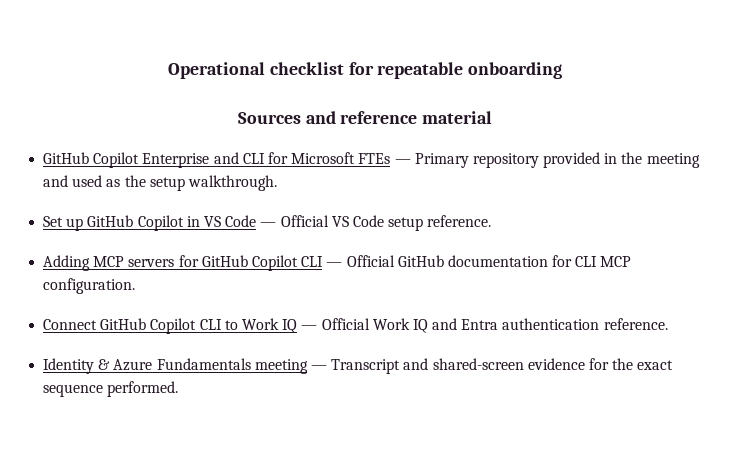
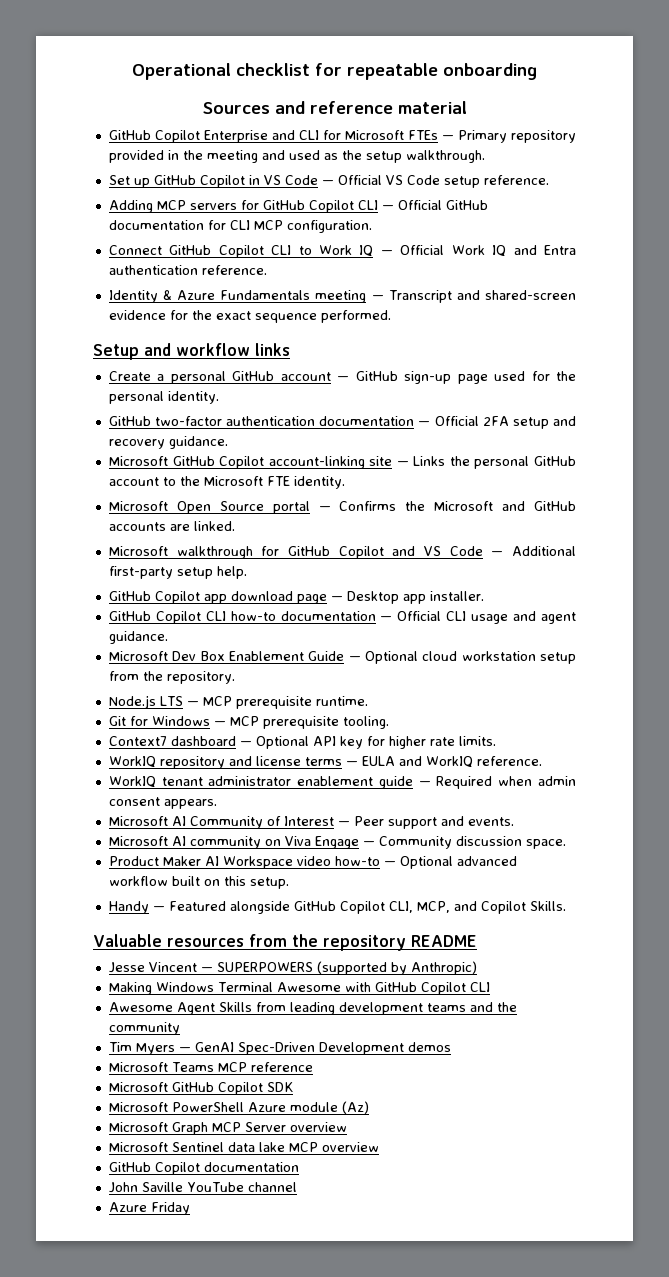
(179, 389) none -> [93,343,290,360] [108,371,576,384] [108,391,219,404] [108,416,577,429] [108,436,228,449] [108,456,577,469] [108,476,345,489] [108,501,576,514] [108,521,235,531] [108,546,576,559] [108,566,247,579] [108,591,484,604] [108,611,576,624] [108,631,168,644] [108,651,577,664] [108,671,235,684] [108,695,368,709] [108,716,389,729] [108,736,496,749] [108,756,542,769] [108,776,577,789] [108,797,217,809] [108,816,514,829] [108,836,566,849] [108,856,517,869] [108,876,289,889] [108,901,566,914] [93,934,477,951] [108,961,477,975] [108,982,490,995] [108,1002,517,1015] [108,1022,180,1035] [108,1042,451,1055] [108,1062,313,1072] [108,1082,293,1095] [108,1101,369,1114] [108,1122,347,1135] [108,1142,379,1152] [108,1162,299,1175] [108,1182,297,1193] [108,1202,190,1215] // Setup and workflow links // Create a personal GitHub account — GitHub sign-up page used for the personal identity. // GitHub two-factor authentication documentation — Official 2FA setup and recovery guidance. // Microsoft GitHub Copilot account-linking site — Links the personal GitHub account to the Microsoft FTE identity. // Microsoft Open Source portal — Confirms the Microsoft and GitHub accounts are linked. // Microsoft walkthrough for GitHub Copilot and VS Code — Additional first-party setup help. // GitHub Copilot app download page — Desktop app installer. // GitHub Copilot CLI how-to documentation — Official CLI usage and agent guidance. // Microsoft Dev Box Enablement Guide — Optional cloud workstation setup from the repository. // Node.js LTS — MCP prerequisite runtime. // Git for Windows — MCP prerequisite tooling. // Context7 dashboard — Optional API key for higher rate limits. // WorkIQ repository and license terms — EULA and WorkIQ reference. // WorkIQ tenant administrator enablement guide — Required when admin consent appears. // Microsoft AI Community of Interest — Peer support and events. // Microsoft AI community on Viva Engage — Community discussion space. // Product Maker AI Workspace video how-to — Optional advanced workflow built on this setup. // Handy — Featured alongside GitHub Copilot CLI, MCP, and Copilot Skills. // Valuable resources from the repository README // Jesse Vincent — SUPERPOWERS (supported by Anthropic) // Making Windows Terminal Awesome with GitHub Copilot CLI // Awesome Agent Skills from leading development teams and the community // Tim Myers — GenAI Spec-Driven Development demos // Microsoft Teams MCP reference // Microsoft GitHub Copilot SDK // Microsoft PowerShell Azure module (Az) // Microsoft Graph MCP Server overview // Microsoft Sentinel data lake MCP overview // GitHub Copilot documentation // John Saville YouTube channel // Azure Friday

